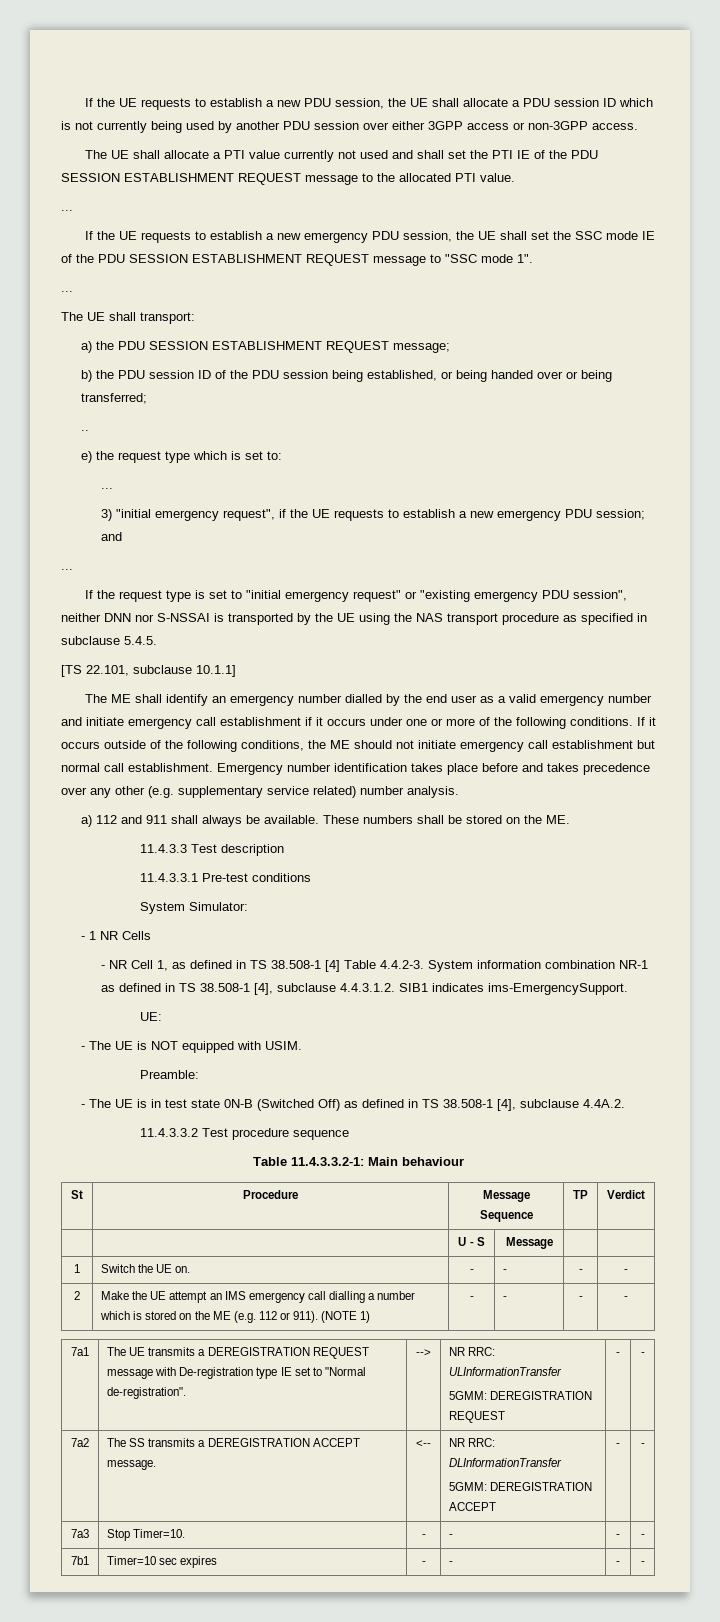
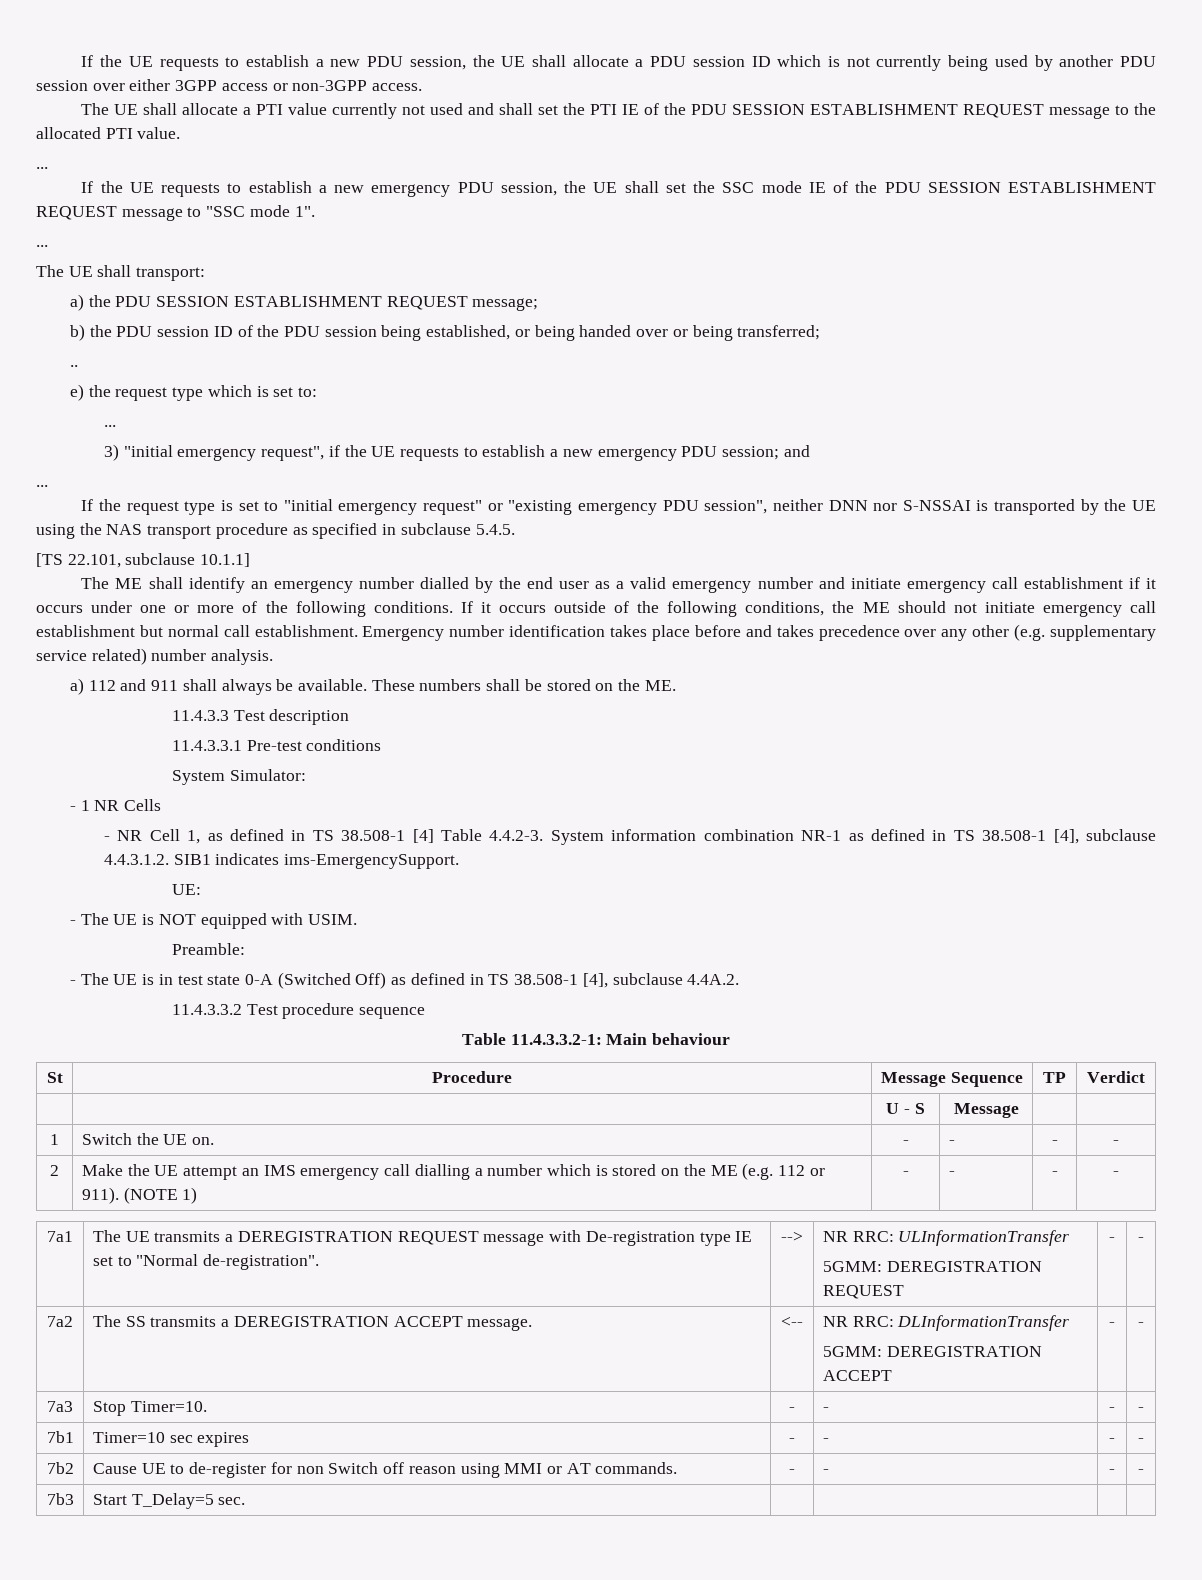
[223,1099,253,1108] 0N-B -> [245,974,274,985] 0-A
(645, 1563) none -> [46,1462,74,1474] [92,1462,678,1478] [789,1469,795,1474] [822,1469,829,1474] [1109,1469,1115,1474] [1138,1469,1144,1474] [46,1493,74,1505] [92,1493,246,1509] // 7b2 | Cause UE to de-register for non Switch off reason using MMI or AT commands. | - | - | - | - // 7b3 | Start T_Delay=5 sec. | | | |

